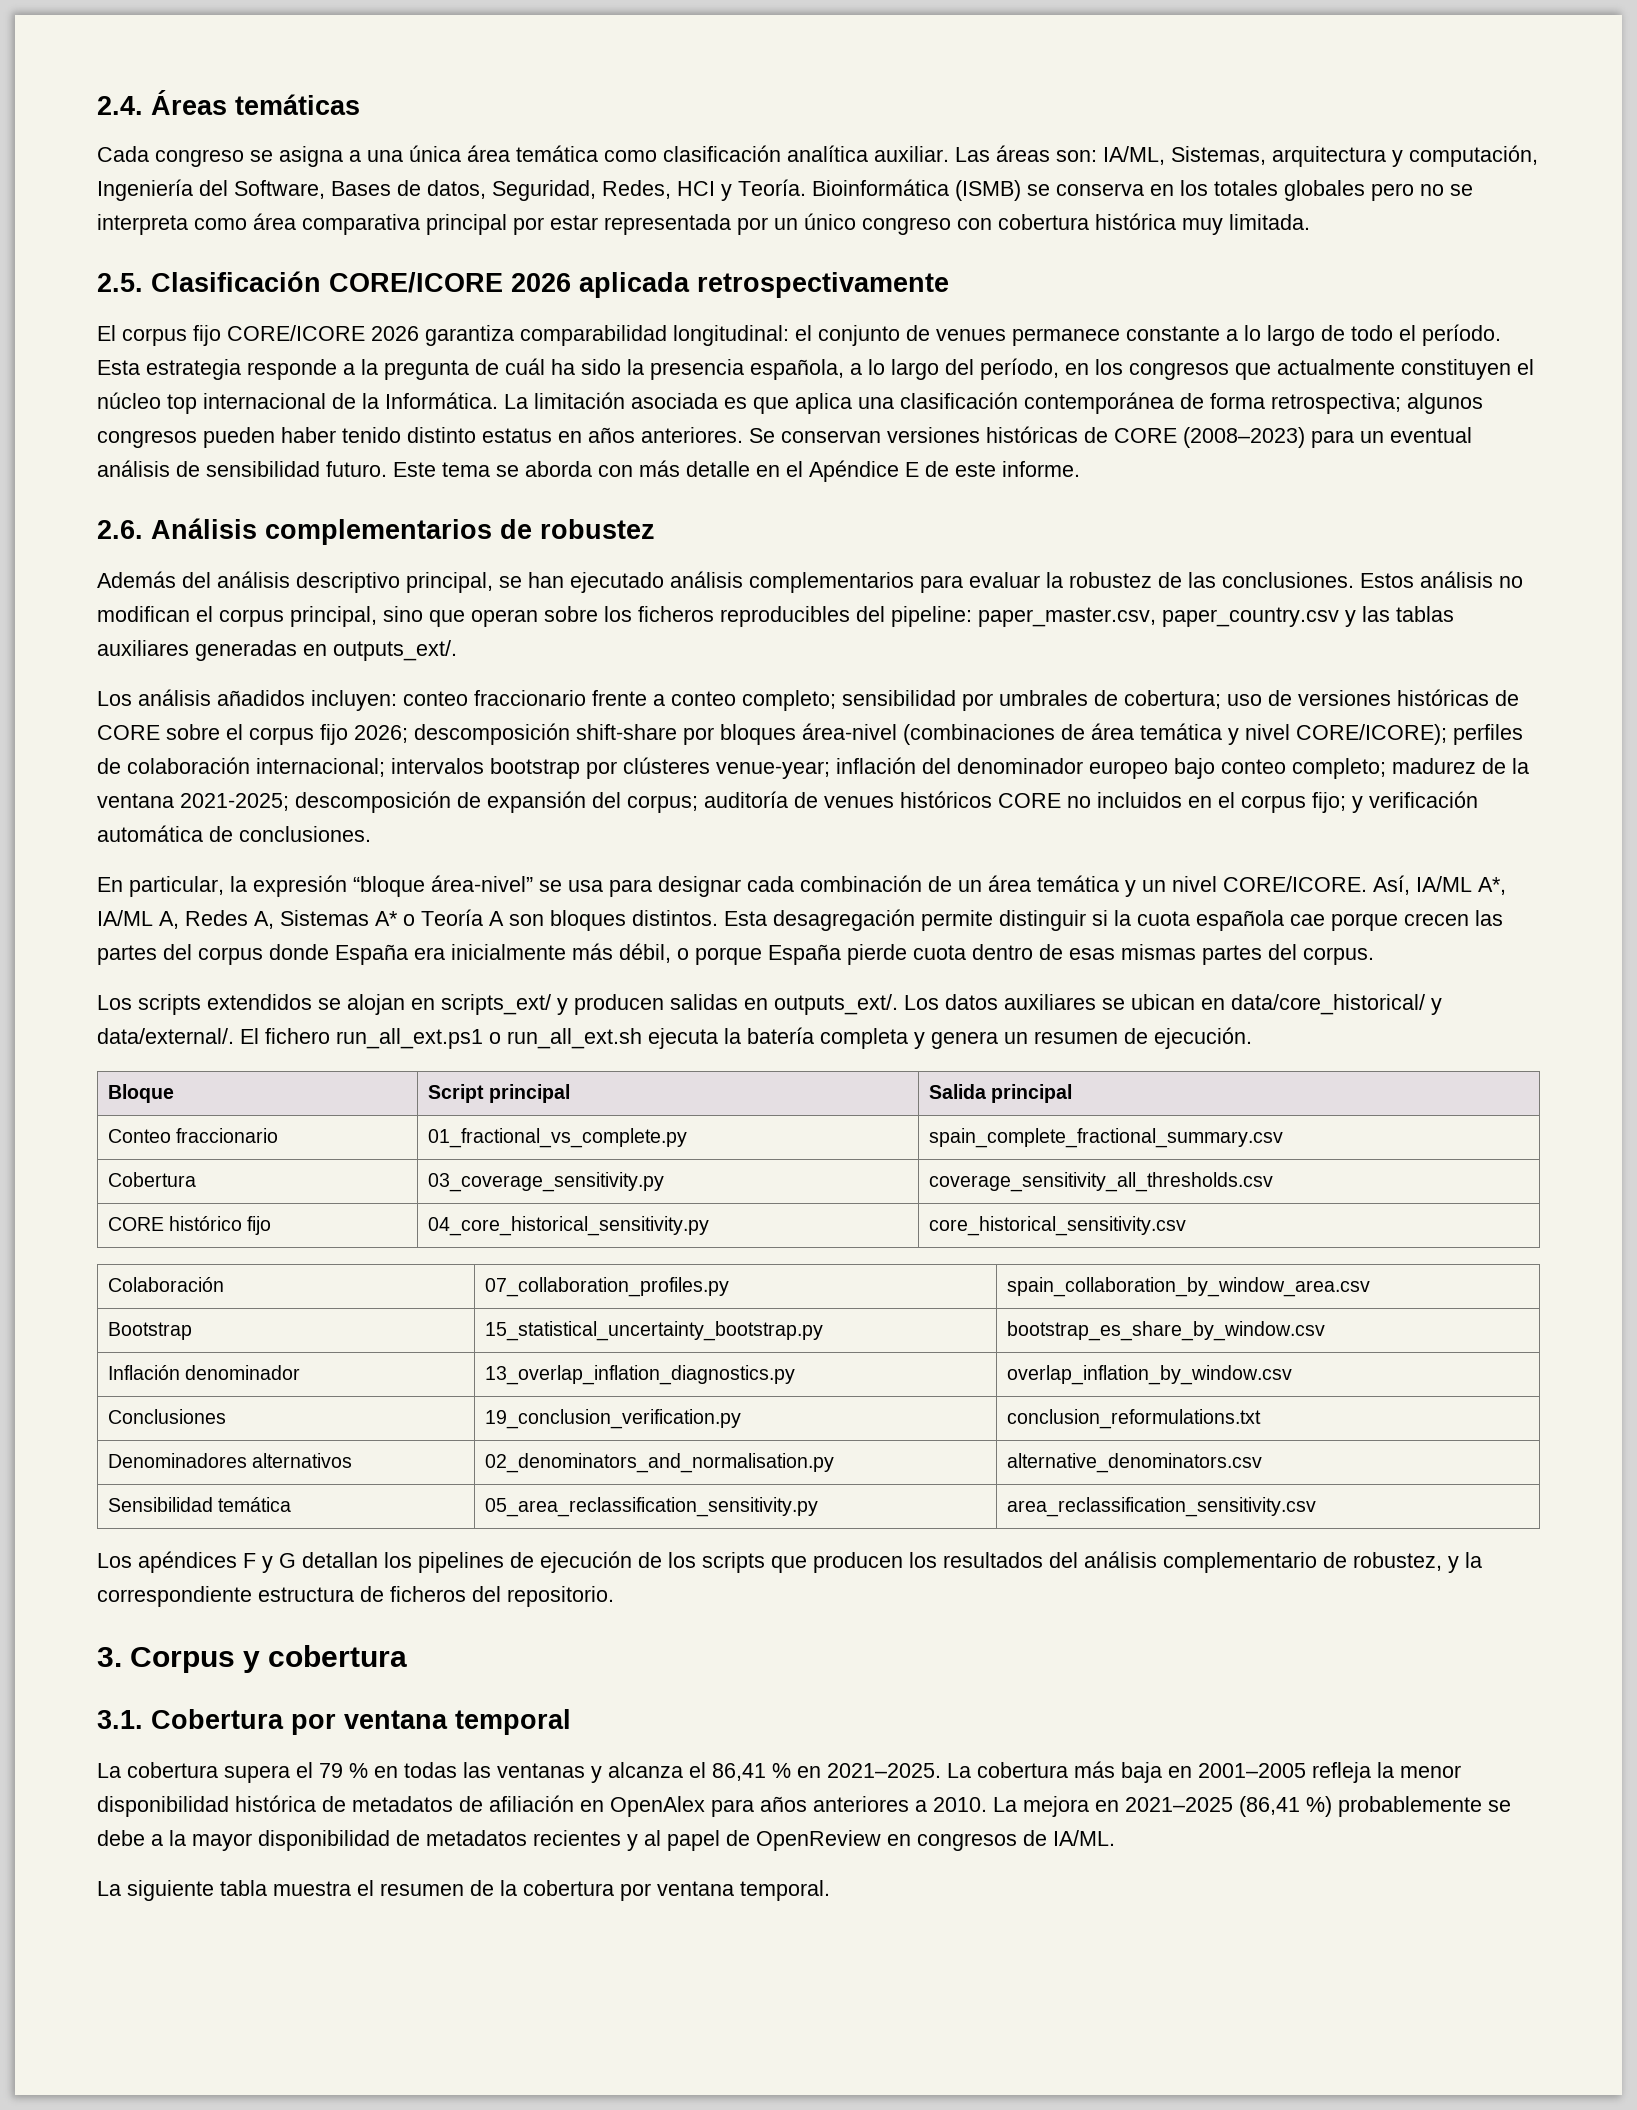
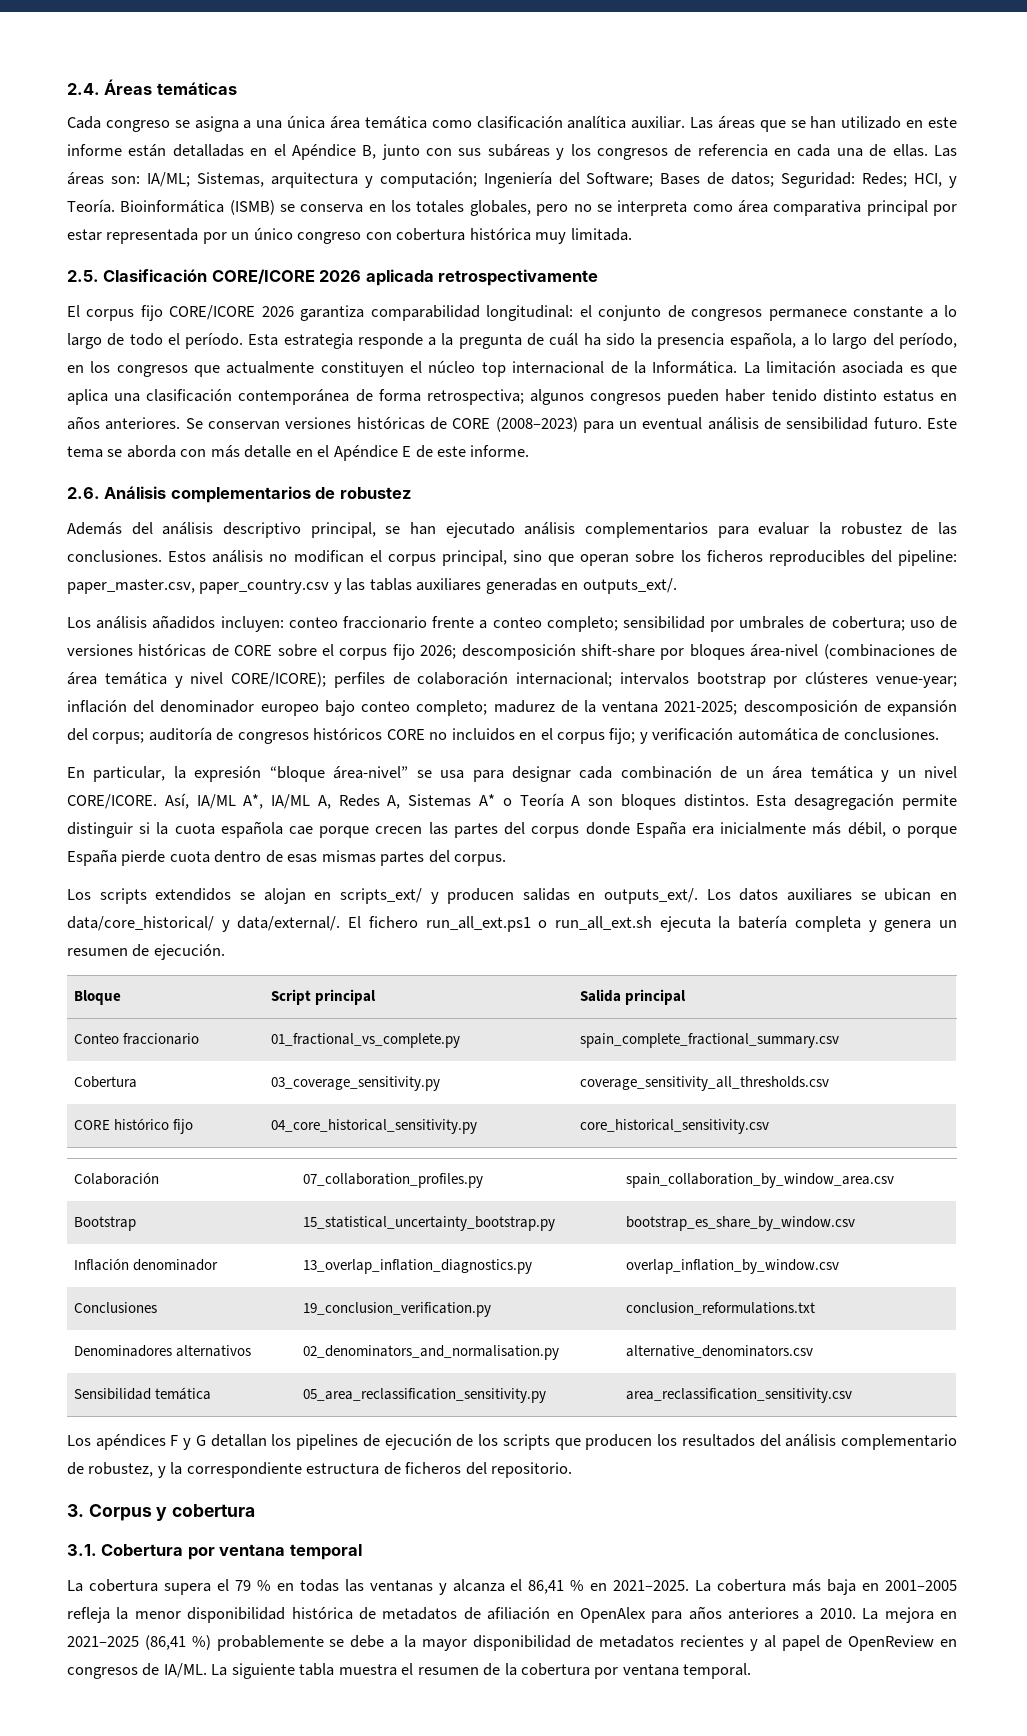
[1056,146,1165,165] son: IA/ML, -> [759,116,958,132] [67,144,958,160] [67,172,190,187] que se han utilizado en este informe están detalladas en el Apéndice B, junto con sus subáreas y los congresos de referencia en cada una de ellas. Las áreas son: IA/ML;
[1409,145,1538,167] computación, -> [379,172,477,188] computación;
[234,180,325,199] Software, -> [586,172,654,187] Software;
[427,180,715,201] datos, Seguridad, Redes, HCI -> [731,172,943,188] datos; Seguridad: Redes; HCI,
[1284,180,1365,201] globales -> [469,200,531,216] globales,
[936,329,1006,341] venues -> [691,309,763,321] congresos
[824,796,894,808] venues -> [237,732,309,744] congresos
(1115, 1838) // -> (207, 1670) none

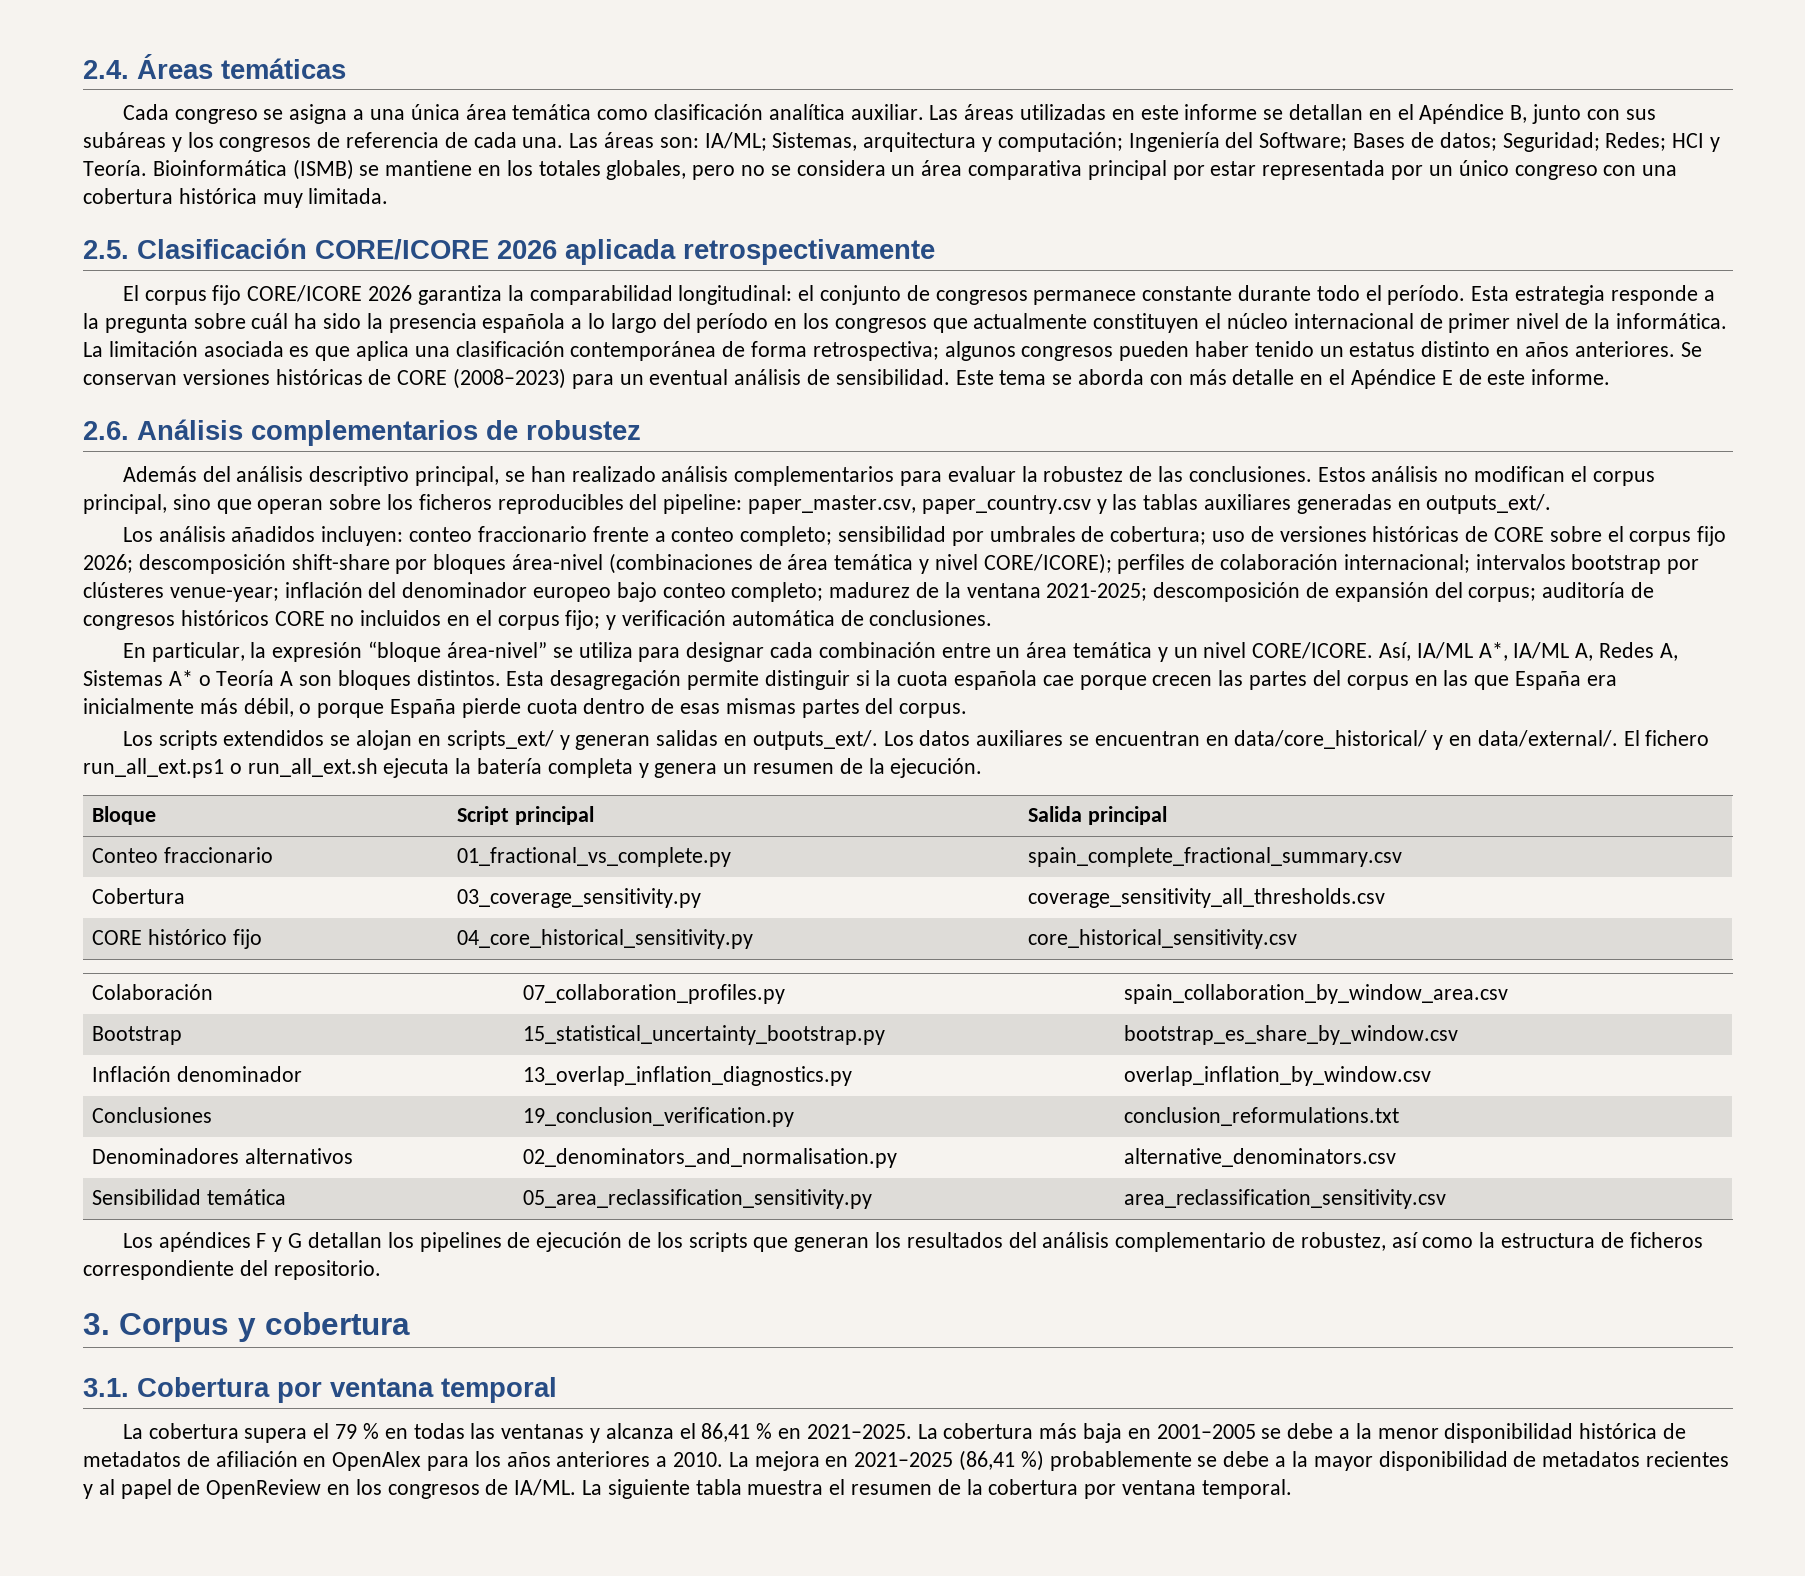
[759,116,902,132] que se han utilizado -> [1019,104,1106,120] utilizadas
[128,144,244,157] están detalladas -> [1263,104,1363,120] se detallan
[774,144,928,157] en cada una de ellas. -> [444,132,564,148] de cada una.
[781,172,943,188] Seguridad: Redes; HCI, -> [1502,132,1705,152] Seguridad; Redes; HCI
[300,204,364,213] conserva -> [385,160,473,176] mantiene
[617,200,733,216] interpreta como -> [796,160,916,176] considera un
(392, 236) none -> [1642,165,1678,176] una
(365, 313) none -> [507,285,524,301] la
[929,305,958,318] [67,333,125,349] a lo largo de -> [1237,285,1311,301] durante
[526,333,544,346] de -> [193,313,246,329] sobre
[729,332,796,349] española, -> [482,313,566,333] española
[898,332,957,349] período, -> [696,313,769,333] período
[481,362,506,377] top -> (1288, 321) none
[633,361,738,374] la Informática. -> [1448,313,1727,333] primer nivel de la informática.
[822,389,934,402] distinto estatus -> [1319,341,1491,357] un estatus distinto
[786,417,922,430] sensibilidad futuro. -> [835,369,950,385] sensibilidad.
[445,522,515,538] ejecutado -> [571,466,656,482] realizado
[440,770,465,779] usa -> [578,642,633,658] utiliza
[720,766,738,779] de -> [941,643,991,658] entre
[585,822,630,835] donde -> [1414,670,1510,690] en las que
[447,888,515,904] producen -> [575,735,651,750] generan
[884,888,932,901] ubican -> [1094,731,1200,746] encuentran
(230, 926) none -> [1448,735,1472,746] en
(150, 950) none -> [868,758,885,774] la
[585,1434,653,1450] producen -> [794,1237,870,1252] generan
[157,1462,302,1478] y la correspondiente -> [1391,1232,1496,1248] así como la
(462, 1468) none -> [83,1260,234,1280] correspondiente
[67,1607,110,1623] refleja -> [1261,1423,1351,1439] se debe a
(683, 1617) none -> [474,1451,501,1467] los
(958, 1643) none -> [355,1479,382,1495] los

